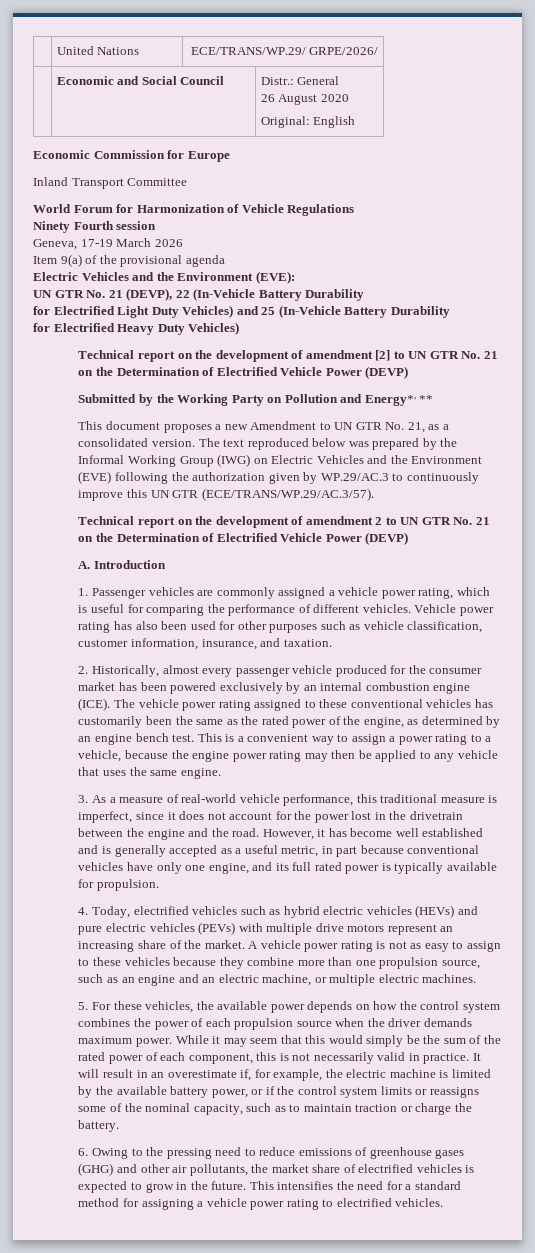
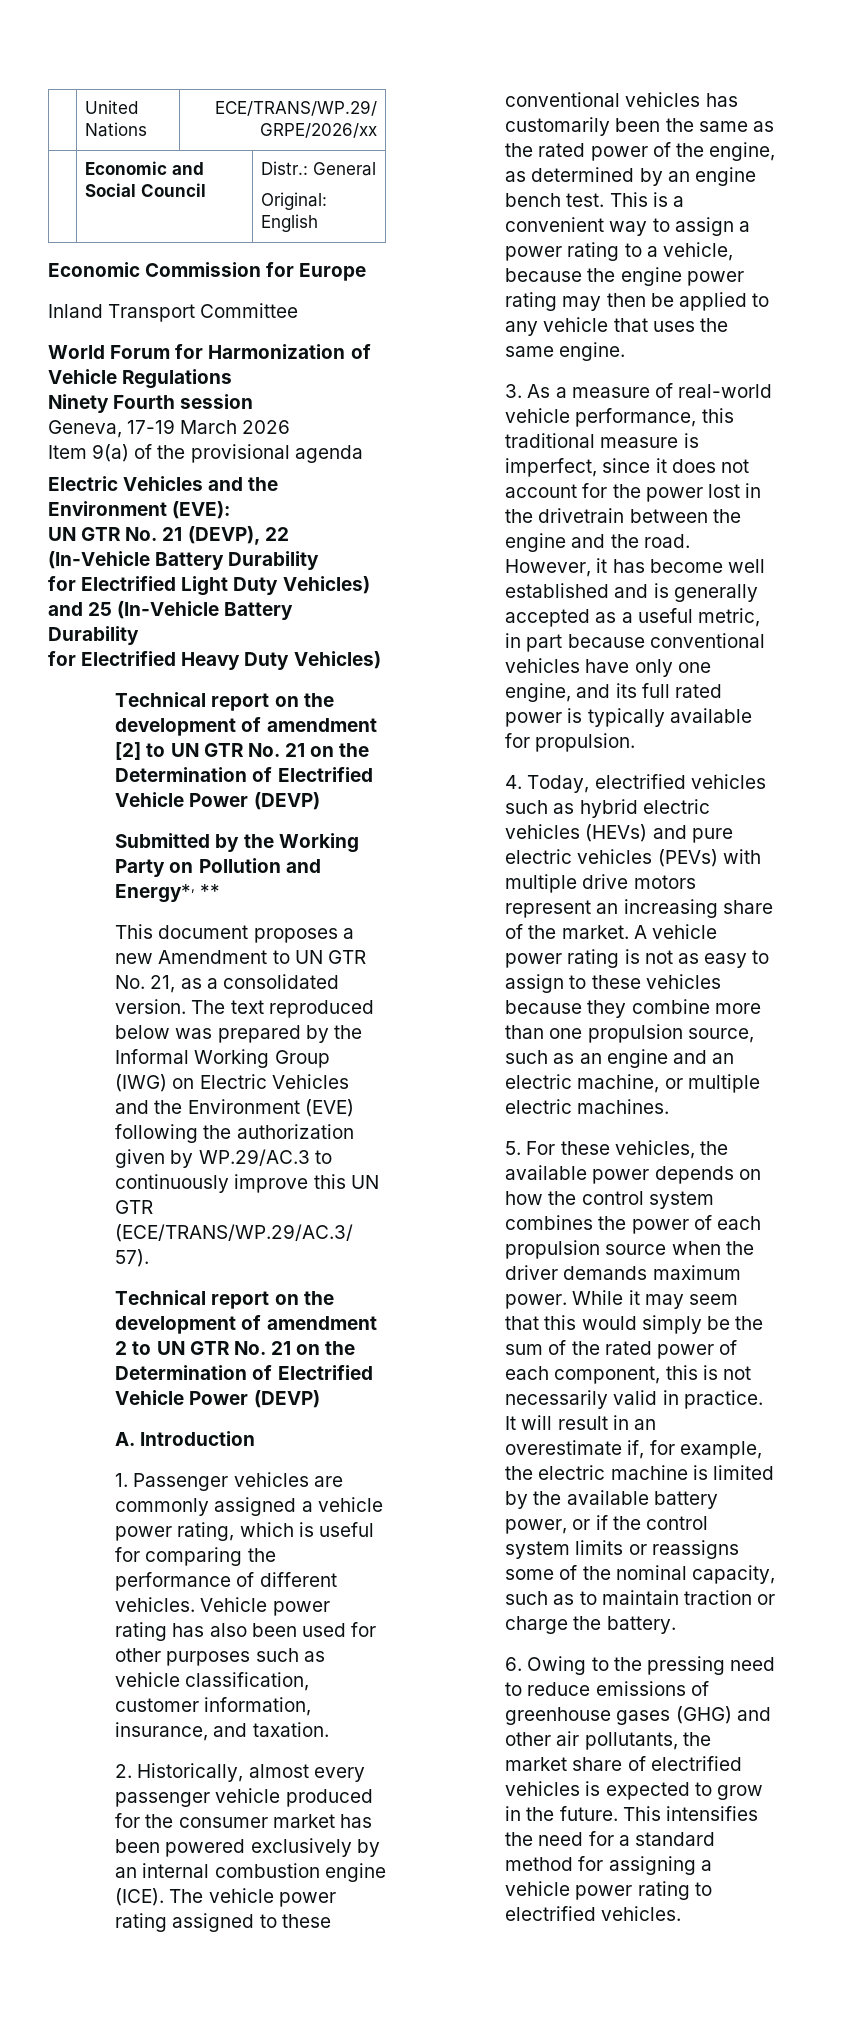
[309,47,379,55] GRPE/2026/ -> [259,123,377,138] GRPE/2026/xx
[260,94,349,105] // 26 August 2020 -> (377, 169) none

